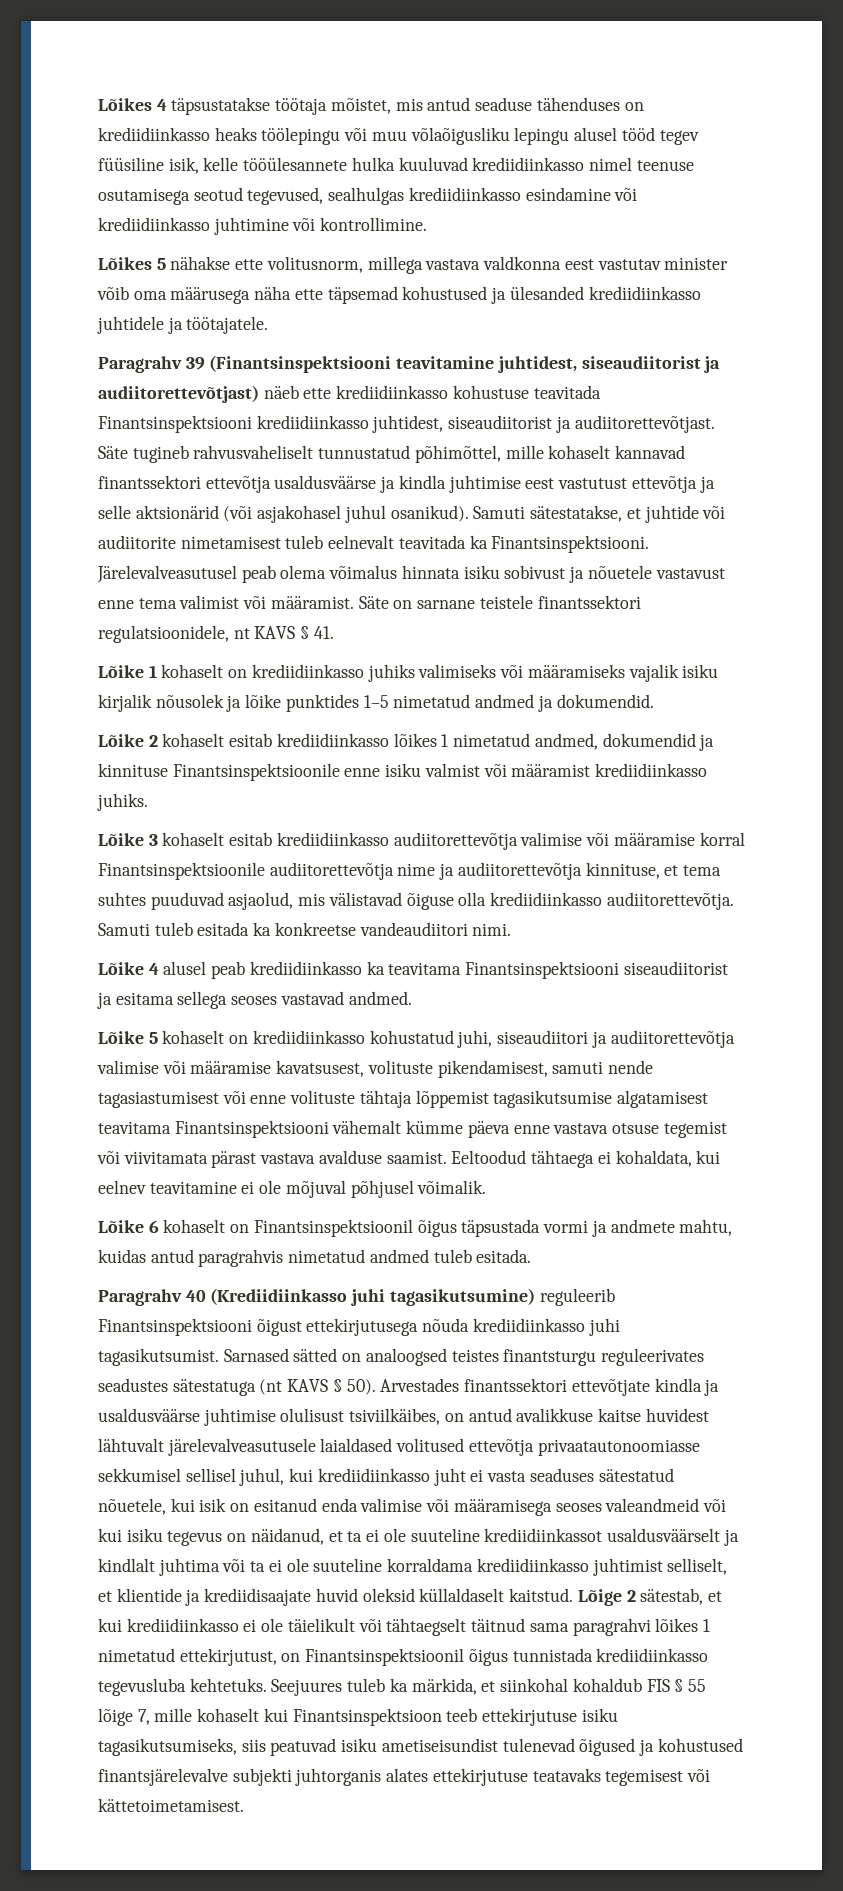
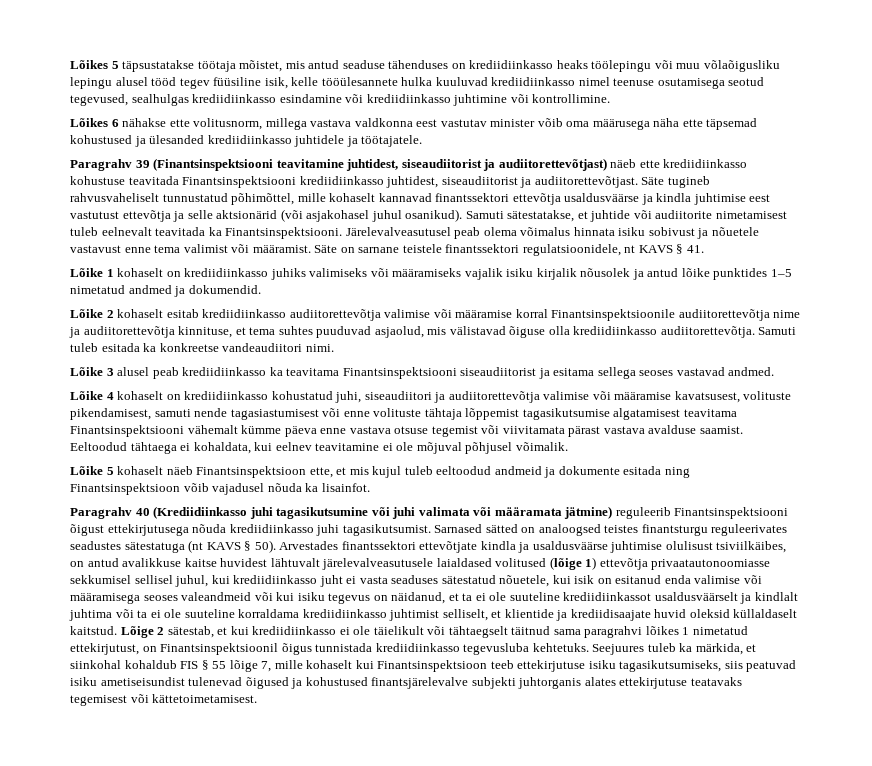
[98,98,167,111] Lõikes 4 -> [70,60,119,69] Lõikes 5
[156,258,166,270] 5 -> [111,119,119,127] 6
(242, 703) none -> [647,268,679,277] antud
[393,733,715,751] [98,763,708,781] [97,793,148,811] [98,832,389,846] lõikes 1 nimetatud andmed, dokumendid ja kinnituse Finantsinspektsioonile enne isiku valmist või määramist krediidiinkasso juhiks. // Lõike 3 kohaselt esitab krediidiinkasso -> (287, 313) none
[148,963,159,975] 4 -> [106,368,114,376] 3
[148,1032,158,1044] 5 -> [106,392,114,400] 4
[148,1219,733,1237] [98,1249,532,1267] [98,1288,535,1306] 6 kohaselt on Finantsinspektsioonil õigus täpsustada vormi ja andmete mahtu, kuidas antud paragrahvis nimetatud andmed tuleb esitada. // Paragrahv 40 (Krediidiinkasso juhi tagasikutsumine) -> [106,466,690,478] [70,483,370,495] [70,506,613,519] 5 kohaselt näeb Finantsinspektsioon ette, et mis kujul tuleb eeltoodud andmeid ja dokumente esitada ning Finantsinspektsioon võib vajadusel nõuda ka lisainfot. // Paragrahv 40 (Krediidiinkasso juhi tagasikutsumine või juhi valimata või määramata jätmine)
(465, 1445) none -> [549,557,597,570] (lõige 1)

